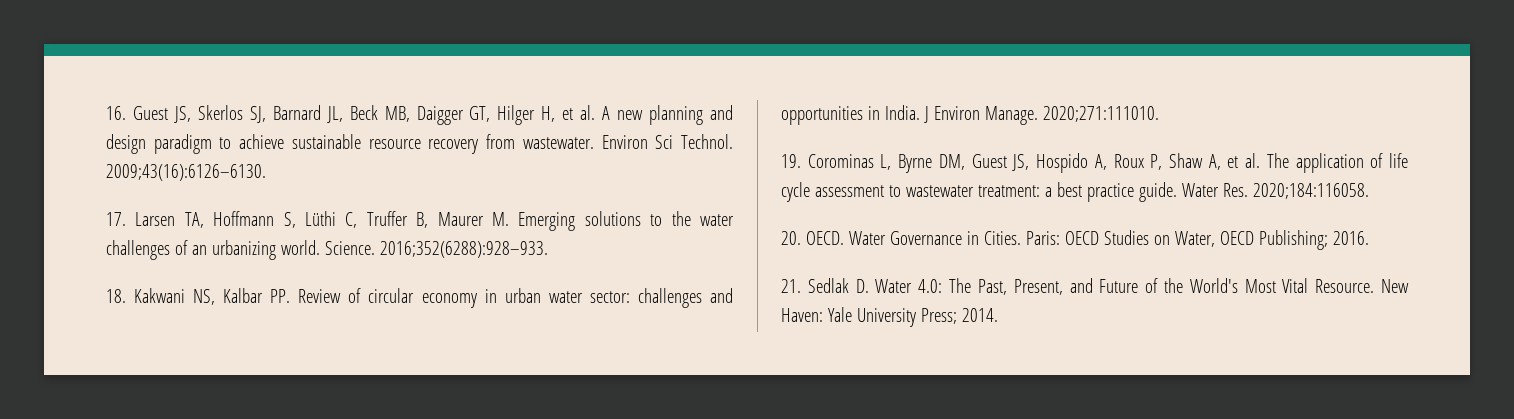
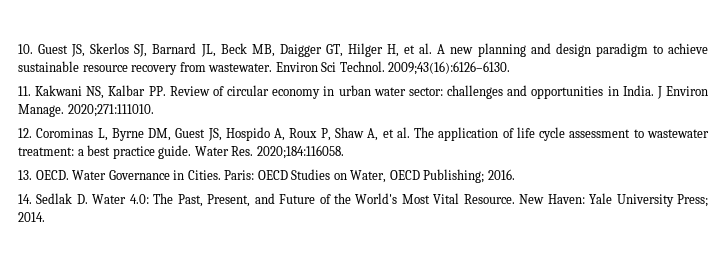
[106,106,126,120] 16. -> [18,44,33,54] 10.
[106,211,734,231] [106,240,548,260] [106,289,126,303] 17. Larsen TA, Hoffmann S, Lüthi C, Truffer B, Maurer M. Emerging solutions to the water challenges of an urbanizing world. Science. 2016;352(6288):928–933. // 18. -> [18,86,31,96] 11.
[781,154,801,168] 19. -> [18,128,32,138] 12.
[781,231,801,245] 20. -> [18,170,32,180] 13.
[781,279,801,293] 21. -> [18,194,32,204] 14.

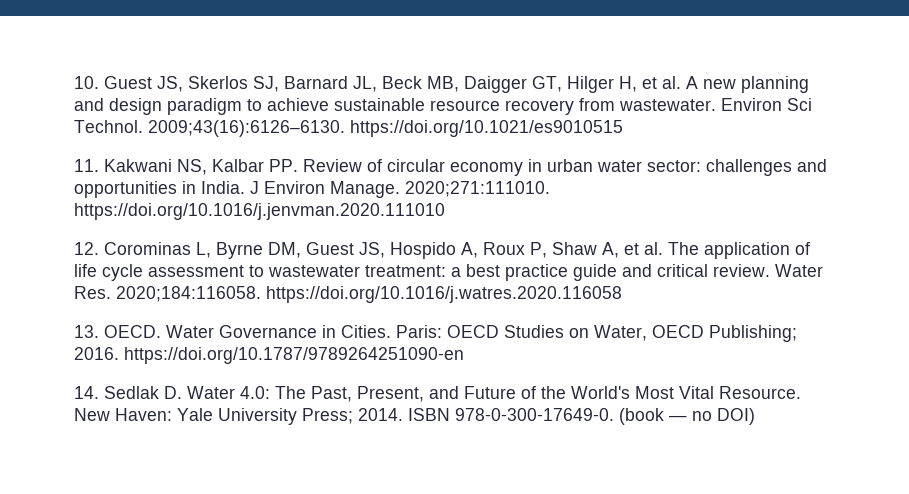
(511, 68) none -> [350,120,623,137] https://doi.org/10.1021/es9010515
(154, 110) none -> [74,203,445,220] https://doi.org/10.1016/j.jenvman.2020.111010
[158,145,192,159] guide. -> [573,264,770,281] guide and critical review.
(344, 152) none -> [266,286,622,303] https://doi.org/10.1016/j.watres.2020.116058
(515, 174) none -> [124,347,464,364] https://doi.org/10.1787/9789264251090-en
(45, 217) none -> [408,408,755,425] ISBN 978-0-300-17649-0. (book — no DOI)

